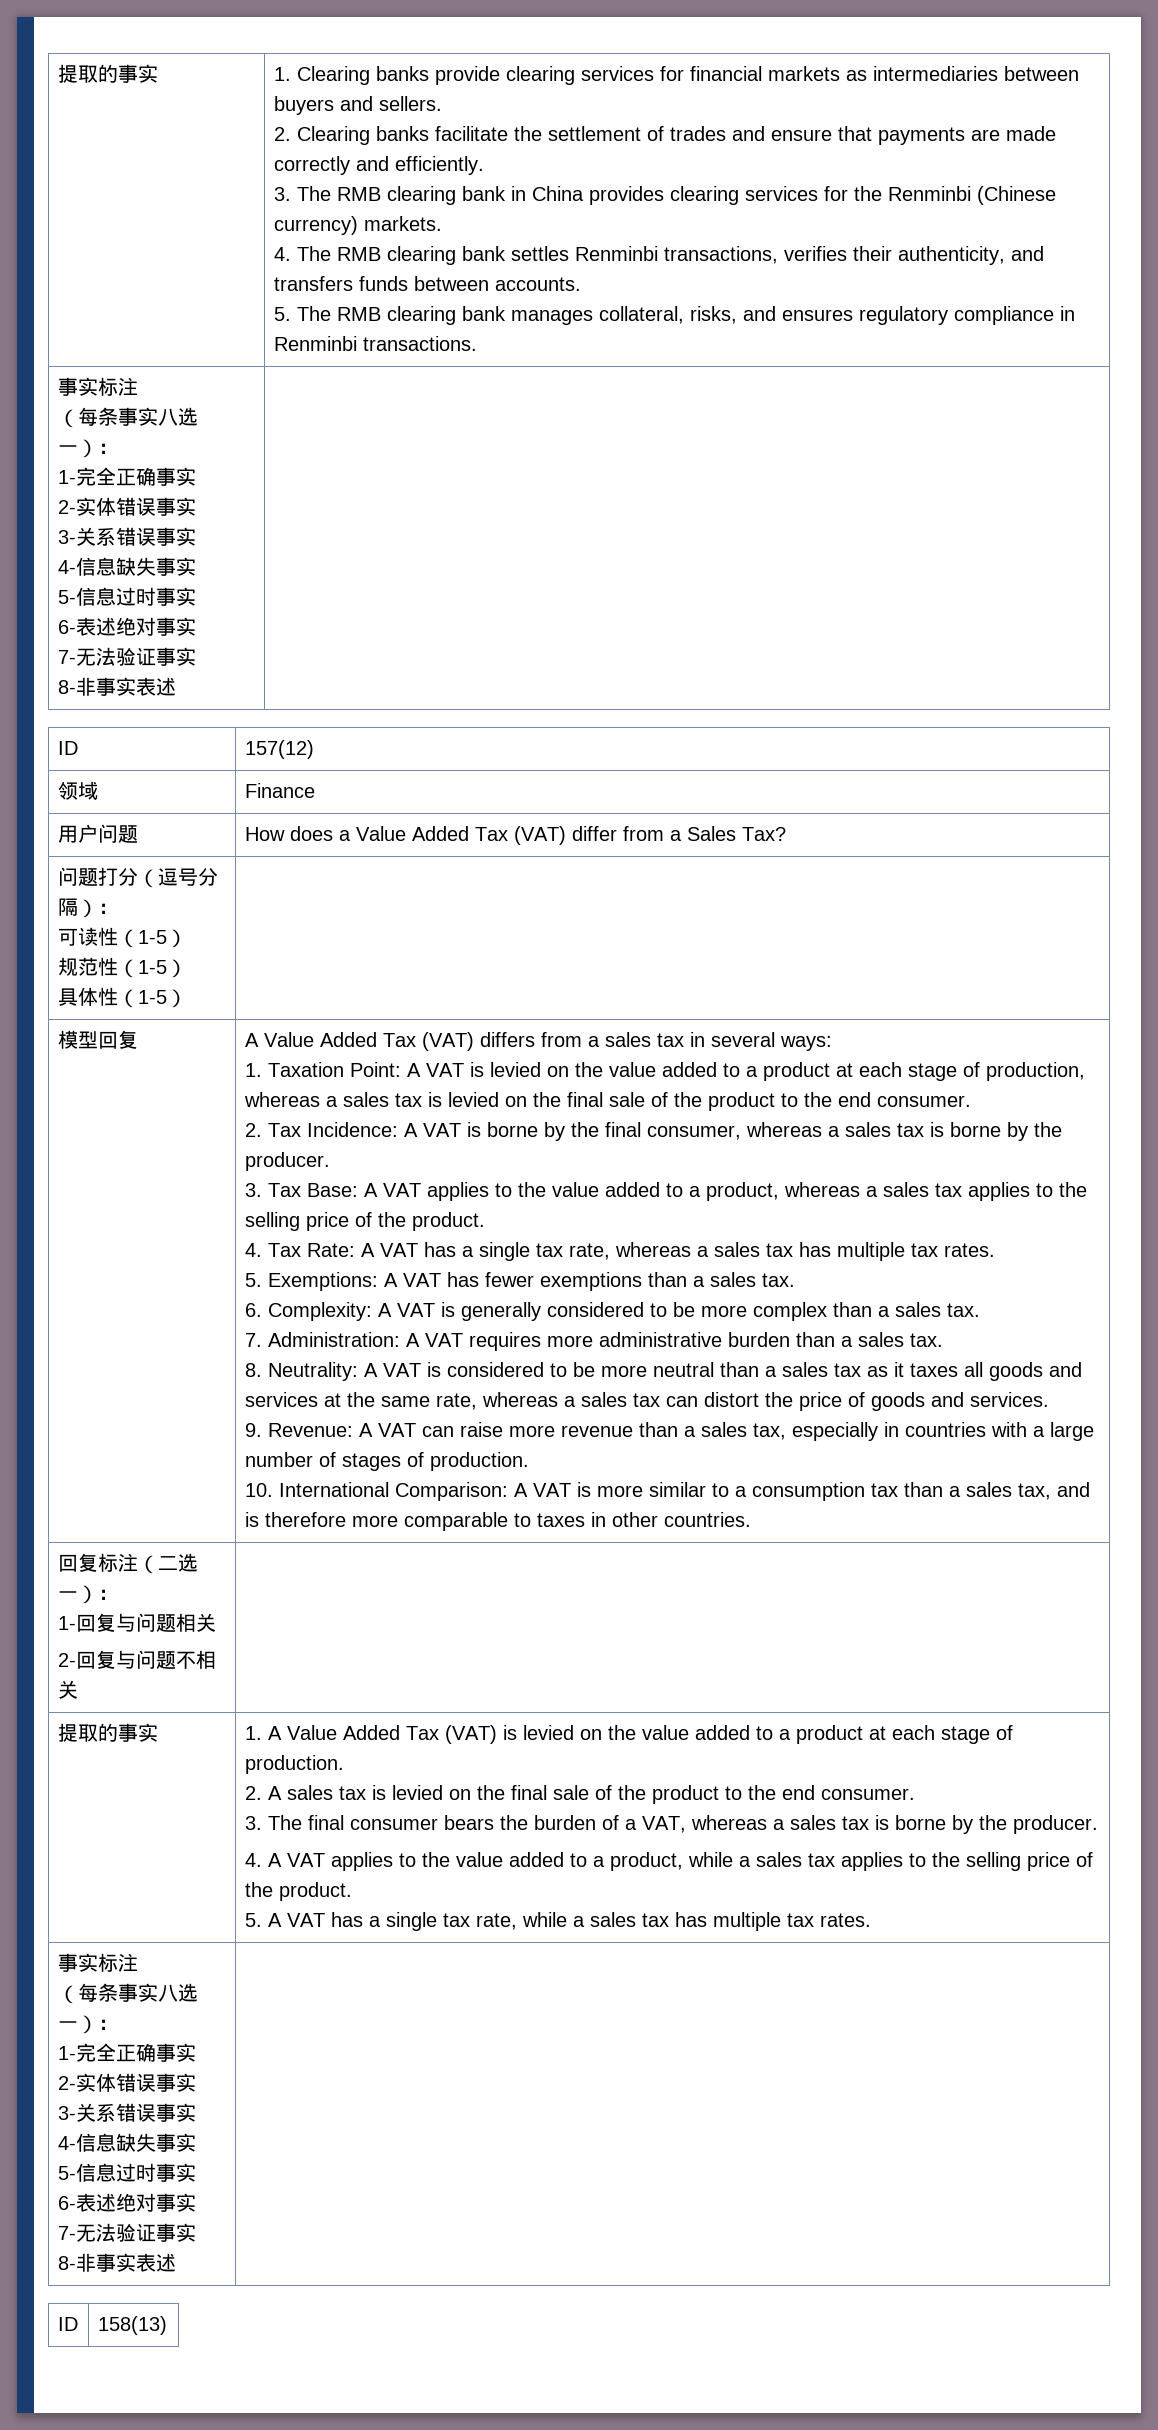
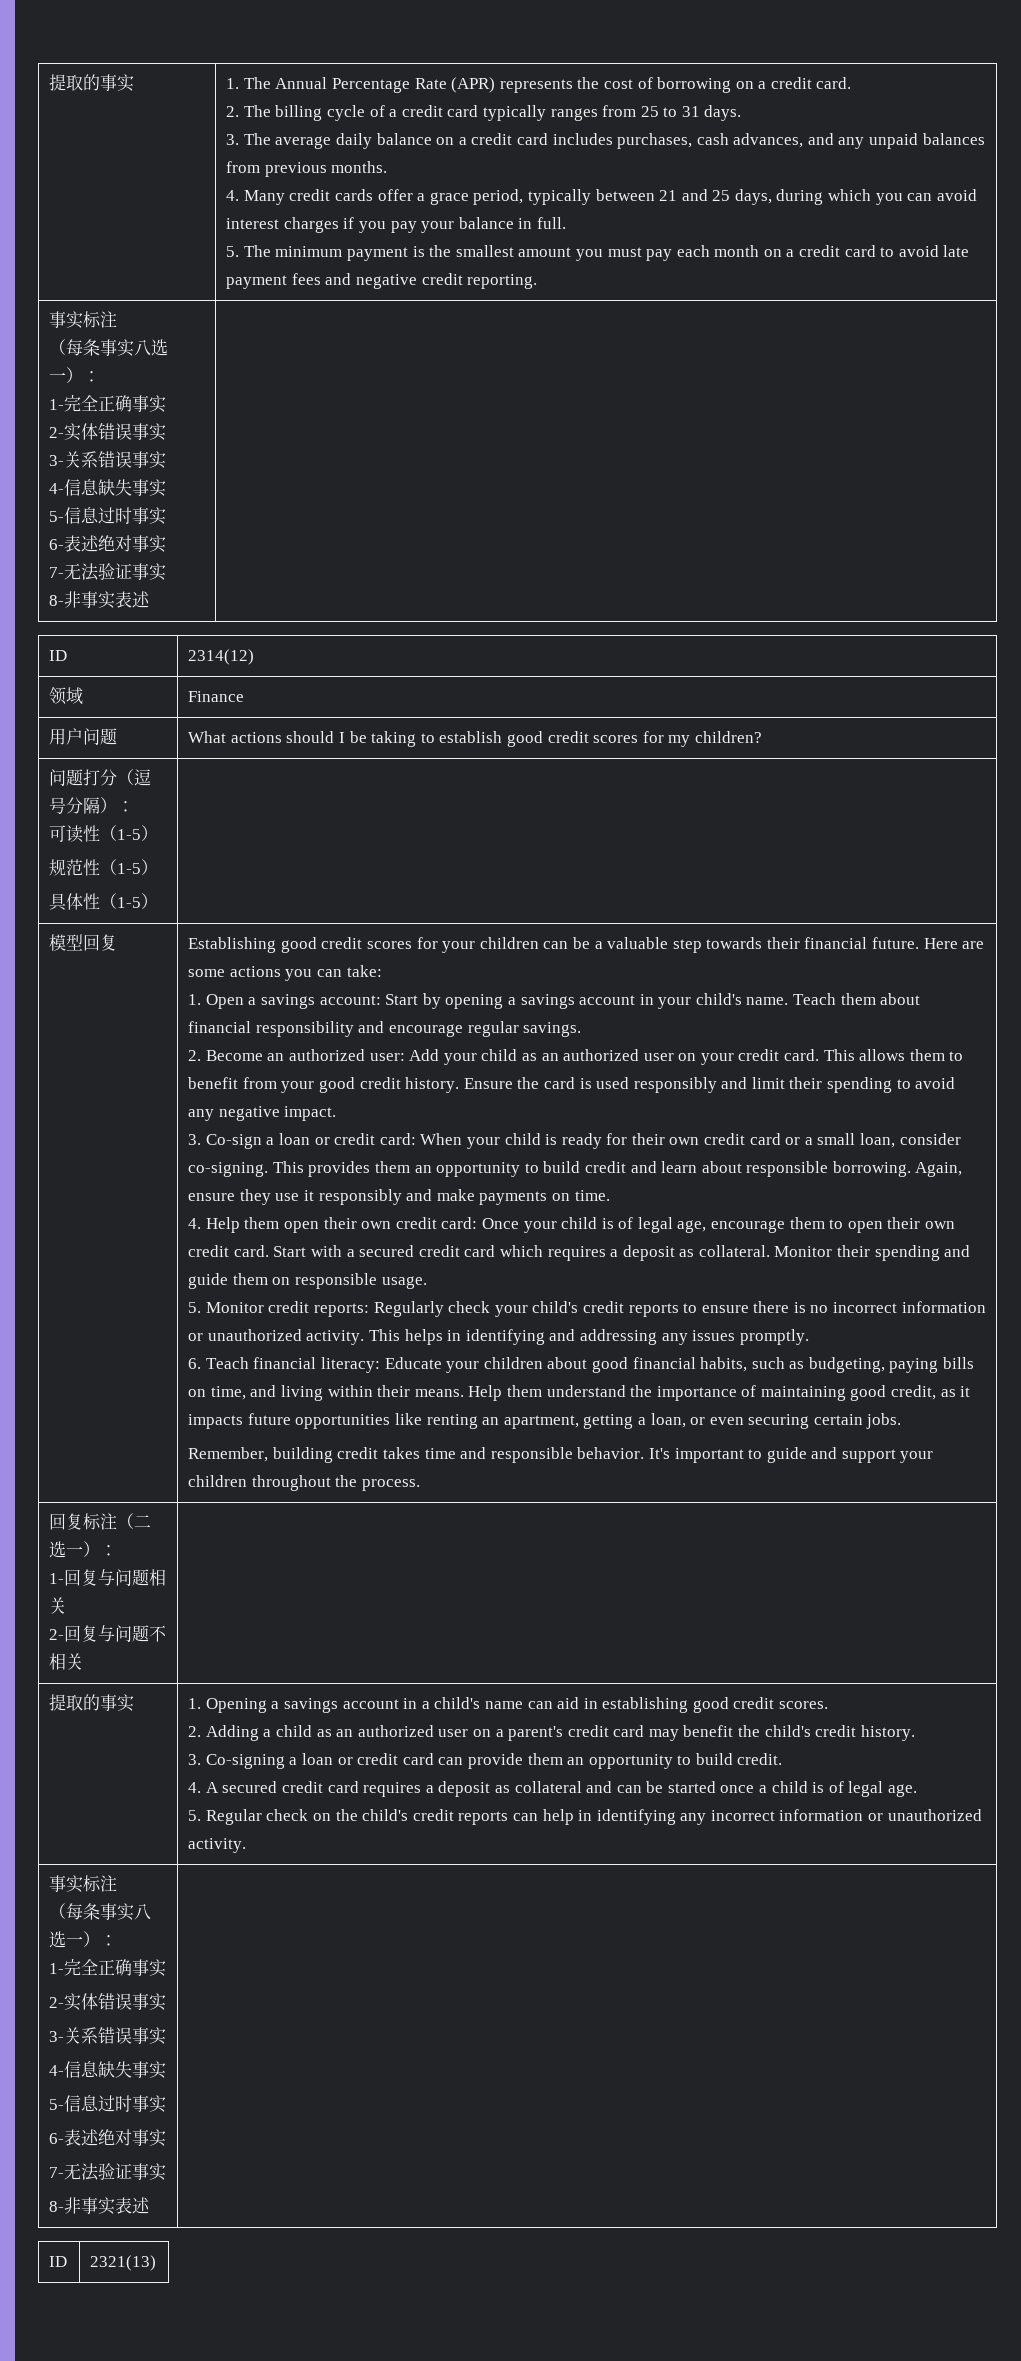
[57,64,158,83] [273,66,1079,85] [273,96,442,115] [273,126,1056,145] [273,156,484,175] [273,186,1056,205] [273,216,442,235] [273,246,1044,265] [273,276,581,291] [273,306,1075,325] [273,336,477,351] 提取的事实 | 1. Clearing banks provide clearing services for financial markets as intermediaries between buyers and sellers. // 2. Clearing banks facilitate the settlement of trades and ensure that payments are made correctly and efficiently. // 3. The RMB clearing bank in China provides clearing services for the Renminbi (Chinese currency) markets. // 4. The RMB clearing bank settles Renminbi transactions, verifies their authenticity, and transfers funds between accounts. // 5. The RMB clearing bank manages collateral, risks, and ensures regulatory compliance in Renminbi transactions. -> [49,74,135,92] [226,77,852,93] [226,105,742,121] [226,133,985,149] [226,161,388,177] [226,189,977,205] [226,217,566,233] [226,245,970,261] [226,273,538,289] 提取的事实 | 1. The Annual Percentage Rate (APR) represents the cost of borrowing on a credit card. // 2. The billing cycle of a credit card typically ranges from 25 to 31 days. // 3. The average daily balance on a credit card includes purchases, cash advances, and any unpaid balances from previous months. // 4. Many credit cards offer a grace period, typically between 21 and 25 days, during which you can avoid interest charges if you pay your balance in full. // 5. The minimum payment is the smallest amount you must pay each month on a credit card to avoid late payment fees and negative credit reporting.
[244,740,314,759] 157(12) -> [188,649,255,665] 2314(12)
[244,826,786,845] How does a Value Added Tax (VAT) differ from a Sales Tax? -> [188,731,762,747] What actions should I be taking to establish good credit scores for my children?
[244,1032,832,1051] [244,1062,1085,1081] [243,1092,971,1111] [244,1122,1062,1141] [244,1152,330,1171] [244,1182,1087,1201] [244,1212,485,1231] [244,1242,995,1261] [244,1272,795,1291] [244,1302,980,1321] [244,1332,943,1351] [244,1362,1082,1381] [244,1392,1049,1411] [244,1422,1094,1441] [244,1452,529,1471] [244,1482,1090,1501] [244,1512,751,1531] A Value Added Tax (VAT) differs from a sales tax in several ways: // 1. Taxation Point: A VAT is levied on the value added to a product at each stage of production, whereas a sales tax is levied on the final sale of the product to the end consumer. // 2. Tax Incidence: A VAT is borne by the final consumer, whereas a sales tax is borne by the producer. // 3. Tax Base: A VAT applies to the value added to a product, whereas a sales tax applies to the selling price of the product. // 4. Tax Rate: A VAT has a single tax rate, whereas a sales tax has multiple tax rates. // 5. Exemptions: A VAT has fewer exemptions than a sales tax. // 6. Complexity: A VAT is generally considered to be more complex than a sales tax. // 7. Administration: A VAT requires more administrative burden than a sales tax. // 8. Neutrality: A VAT is considered to be more neutral than a sales tax as it taxes all goods and services at the same rate, whereas a sales tax can distort the price of goods and services. // 9. Revenue: A VAT can raise more revenue than a sales tax, especially in countries with a large number of stages of production. // 10. International Comparison: A VAT is more similar to a consumption tax than a sales tax, and is therefore more comparable to taxes in other countries. -> [188,937,985,953] [188,965,382,981] [188,993,921,1009] [188,1021,582,1037] [188,1049,964,1065] [188,1077,956,1093] [188,1106,337,1121] [188,1133,961,1149] [188,1161,963,1177] [188,1189,610,1205] [188,1217,956,1233] [188,1245,971,1261] [188,1273,427,1289] [188,1301,986,1317] [188,1329,809,1345] [188,1357,975,1373] [188,1385,971,1401] [188,1413,902,1429] [188,1447,934,1463] [188,1475,420,1491] Establishing good credit scores for your children can be a valuable step towards their financial future. Here are some actions you can take: // 1. Open a savings account: Start by opening a savings account in your child's name. Teach them about financial responsibility and encourage regular savings. // 2. Become an authorized user: Add your child as an authorized user on your credit card. This allows them to benefit from your good credit history. Ensure the card is used responsibly and limit their spending to avoid any negative impact. // 3. Co-sign a loan or credit card: When your child is ready for their own credit card or a small loan, consider co-signing. This provides them an opportunity to build credit and learn about responsible borrowing. Again, ensure they use it responsibly and make payments on time. // 4. Help them open their own credit card: Once your child is of legal age, encourage them to open their own credit card. Start with a secured credit card which requires a deposit as collateral. Monitor their spending and guide them on responsible usage. // 5. Monitor credit reports: Regularly check your child's credit reports to ensure there is no incorrect information or unauthorized activity. This helps in identifying and addressing any issues promptly. // 6. Teach financial literacy: Educate your children about good financial habits, such as budgeting, paying bills on time, and living within their means. Help them understand the importance of maintaining good credit, as it impacts future opportunities like renting an apartment, getting a loan, or even securing certain jobs. // Remember, building credit takes time and responsible behavior. It's important to guide and support your children throughout the process.
[267,1725,1013,1744] [244,1755,344,1774] [244,1785,915,1804] [244,1815,1098,1834] [244,1852,1093,1871] [244,1882,352,1901] [244,1912,871,1931] A Value Added Tax (VAT) is levied on the value added to a product at each stage of production. // 2. A sales tax is levied on the final sale of the product to the end consumer. // 3. The final consumer bears the burden of a VAT, whereas a sales tax is borne by the producer. // 4. A VAT applies to the value added to a product, while a sales tax applies to the selling price of the product. // 5. A VAT has a single tax rate, while a sales tax has multiple tax rates. -> [205,1697,829,1713] [188,1725,915,1741] [188,1753,783,1769] [188,1781,918,1797] [188,1809,982,1825] [188,1838,247,1853] Opening a savings account in a child's name can aid in establishing good credit scores. // 2. Adding a child as an authorized user on a parent's credit card may benefit the child's credit history. // 3. Co-signing a loan or credit card can provide them an opportunity to build credit. // 4. A secured credit card requires a deposit as collateral and can be started once a child is of legal age. // 5. Regular check on the child's credit reports can help in identifying any incorrect information or unauthorized activity.
[97,2316,167,2335] 158(13) -> [90,2255,157,2271] 2321(13)

